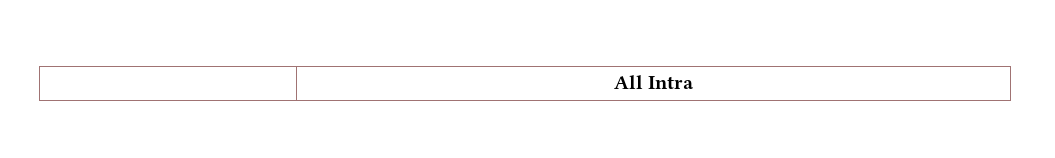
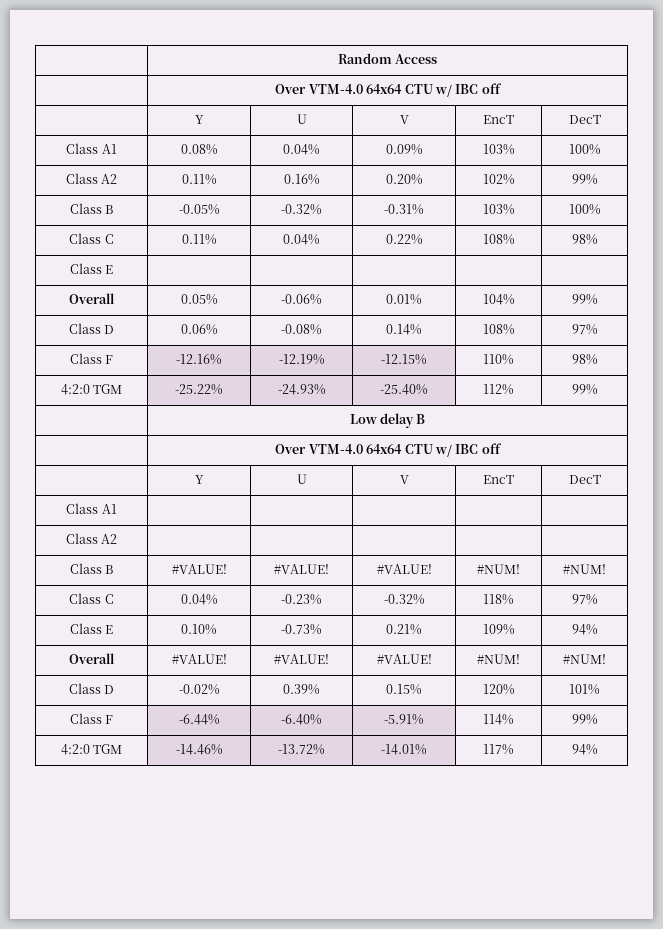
[613,75,695,89] | All Intra -> [337,53,438,64] [275,83,502,97] [194,115,204,124] [296,114,307,124] [399,115,409,124] [483,115,514,124] [568,115,601,124] [66,143,117,154] [180,144,218,155] [283,144,320,155] [385,144,423,155] [482,144,515,155] [568,144,601,155] [65,173,118,184] [181,174,217,185] [283,174,320,185] [385,174,423,185] [482,174,515,185] [571,174,598,185] [69,203,114,214] [178,204,220,215] [281,204,322,215] [384,204,424,215] [482,204,515,215] [568,204,601,215] [69,233,114,244] [181,234,217,245] [283,234,320,245] [385,234,423,245] [482,234,515,245] [571,234,598,245] [69,263,114,274] [69,293,115,304] [180,294,218,305] [281,294,322,305] [386,294,422,305] [482,294,515,305] [571,294,598,305] [68,323,115,334] [180,324,218,335] [281,324,322,335] [386,324,422,335] [482,324,515,335] [571,324,598,335] [69,353,114,364] [176,354,222,365] [278,354,325,365] [381,354,427,365] [483,354,514,365] [571,354,598,365] [60,384,123,395] [175,384,223,395] [277,384,326,395] [380,384,428,395] [483,384,514,395] [571,384,598,395] [349,413,426,428] [275,443,502,457] [194,475,204,484] [296,474,307,484] [399,475,409,484] [483,475,514,484] [568,475,601,484] [66,503,117,514] [65,533,118,544] [69,563,114,574] [171,564,227,574] [274,564,329,574] [376,564,432,574] [477,564,520,574] [563,564,606,574] [69,593,114,604] [180,594,218,605] [281,594,322,605] [383,594,425,605] [483,594,514,605] [571,594,598,605] [69,623,114,634] [181,624,217,635] [281,624,322,635] [386,624,422,635] [482,624,515,635] [571,624,598,635] [69,653,115,664] [171,654,227,664] [274,654,329,664] [376,654,432,664] [477,654,520,664] [563,654,606,664] [68,683,115,694] [178,684,220,695] [283,684,320,695] [386,684,422,695] [482,684,515,695] [569,684,600,695] [69,713,114,724] [178,714,220,725] [281,714,322,725] [384,714,424,725] [483,714,514,725] [571,714,598,725] [60,744,123,755] [175,744,223,755] [278,744,325,755] [381,744,427,755] [483,744,514,755] [571,744,598,755] | Random Access // | Over VTM-4.0 64x64 CTU w/ IBC off // | Y | U | V | EncT | DecT // Class A1 | 0.08% | 0.04% | 0.09% | 103% | 100% // Class A2 | 0.11% | 0.16% | 0.20% | 102% | 99% // Class B | -0.05% | -0.32% | -0.31% | 103% | 100% // Class C | 0.11% | 0.04% | 0.22% | 108% | 98% // Class E | | | | | // Overall | 0.05% | -0.06% | 0.01% | 104% | 99% // Class D | 0.06% | -0.08% | 0.14% | 108% | 97% // Class F | -12.16% | -12.19% | -12.15% | 110% | 98% // 4:2:0 TGM | -25.22% | -24.93% | -25.40% | 112% | 99% // | Low delay B // | Over VTM-4.0 64x64 CTU w/ IBC off // | Y | U | V | EncT | DecT // Class A1 | | | | | // Class A2 | | | | | // Class B | #VALUE! | #VALUE! | #VALUE! | #NUM! | #NUM! // Class C | 0.04% | -0.23% | -0.32% | 118% | 97% // Class E | 0.10% | -0.73% | 0.21% | 109% | 94% // Overall | #VALUE! | #VALUE! | #VALUE! | #NUM! | #NUM! // Class D | -0.02% | 0.39% | 0.15% | 120% | 101% // Class F | -6.44% | -6.40% | -5.91% | 114% | 99% // 4:2:0 TGM | -14.46% | -13.72% | -14.01% | 117% | 94%

